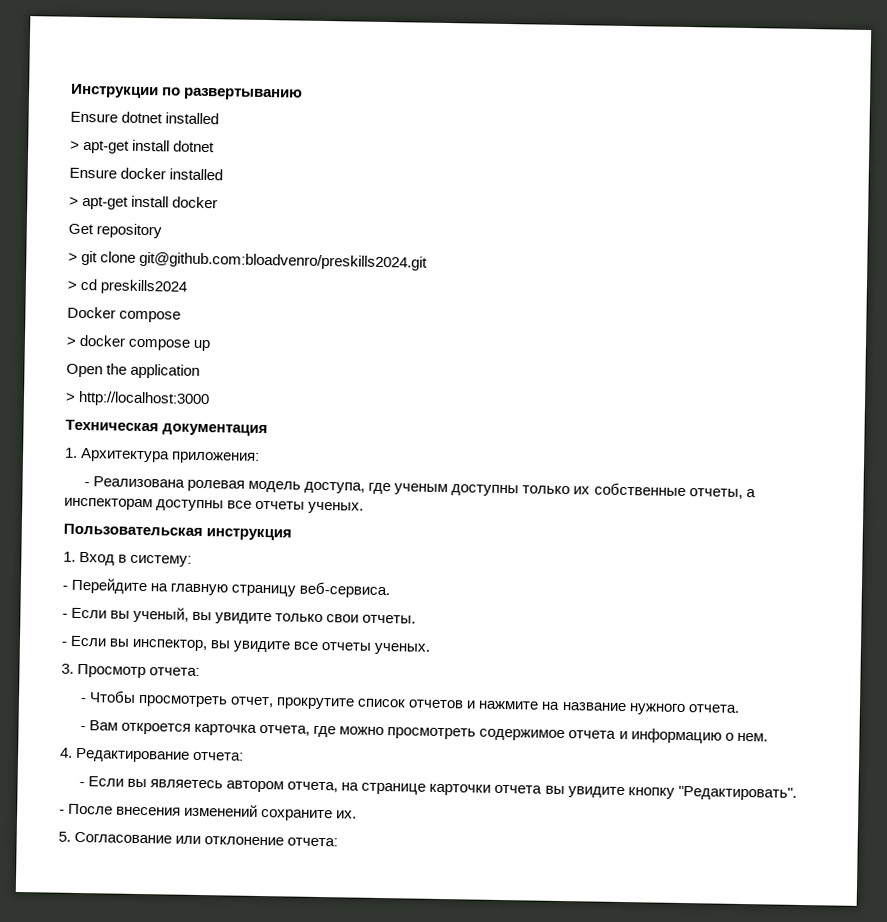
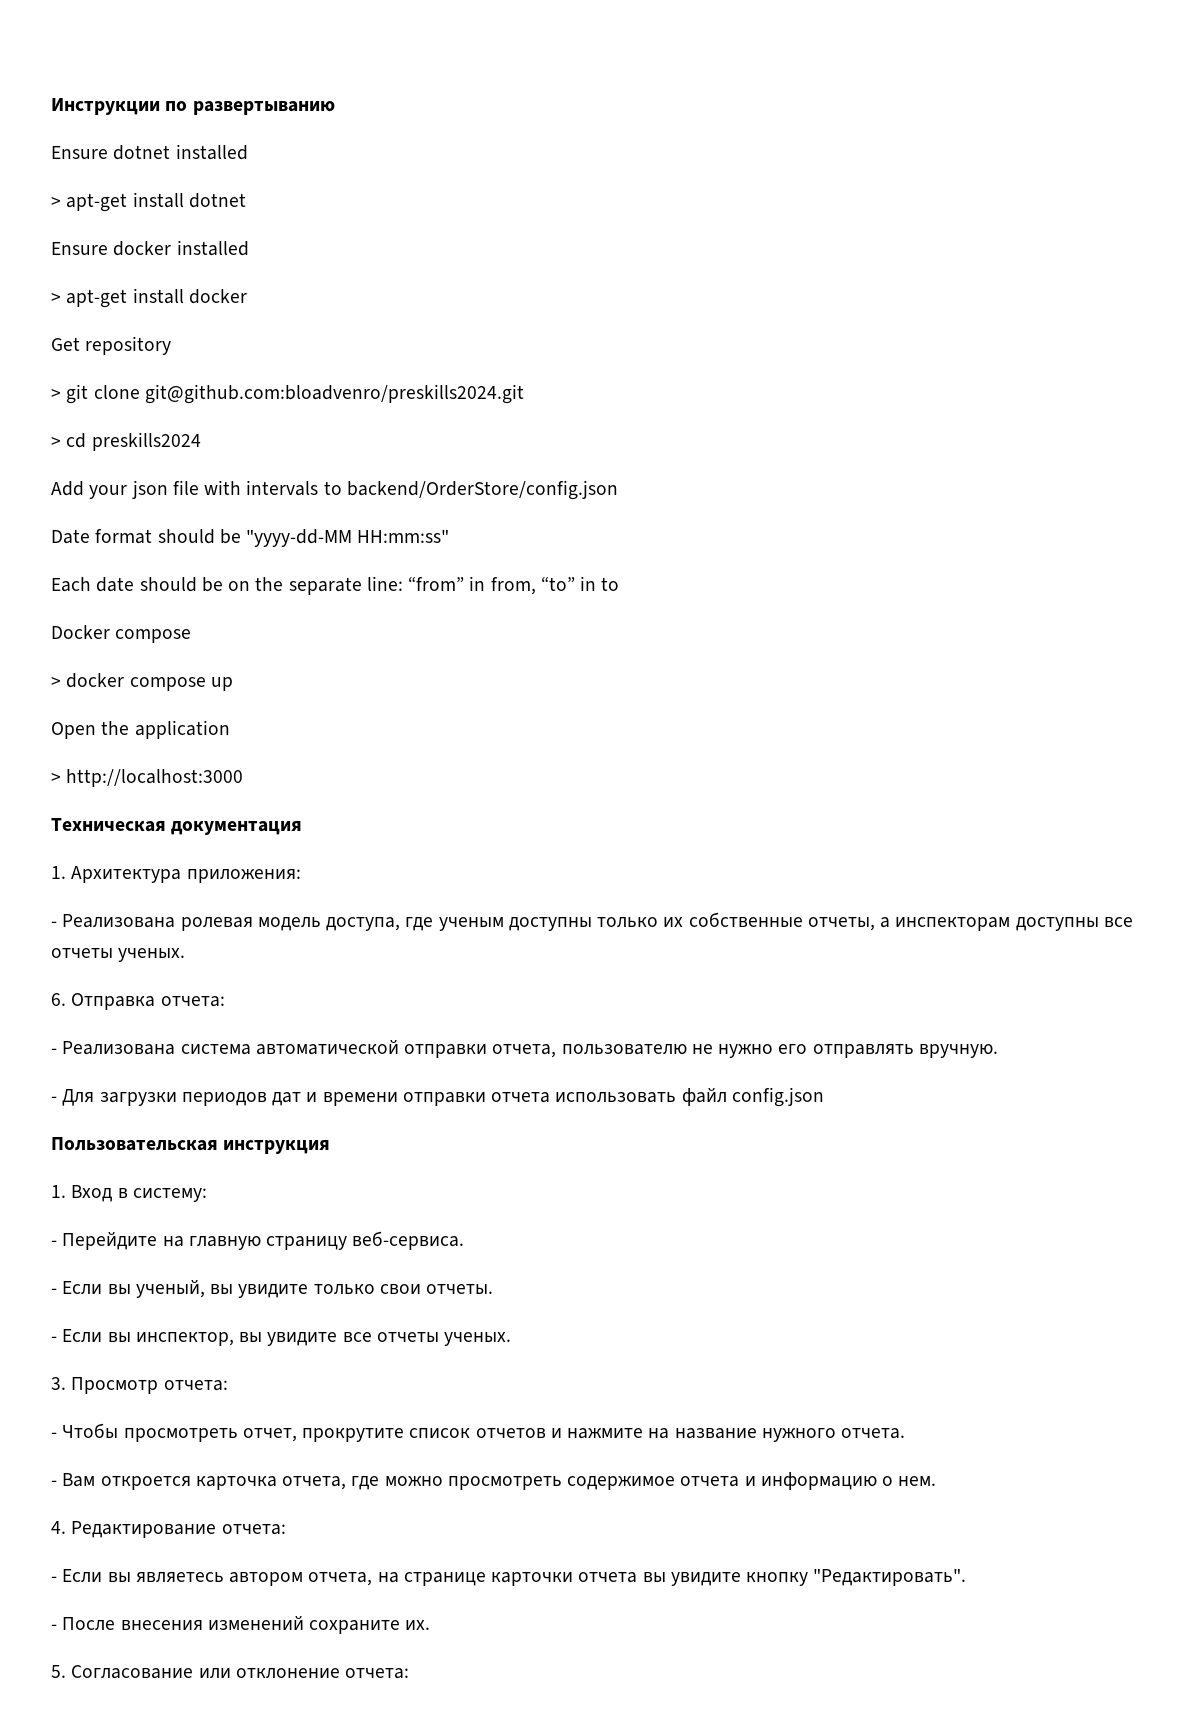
(188, 287) none -> [51,480,618,500] [51,529,450,547] [51,576,620,595] // Add your json file with intervals to backend/OrderStore/config.json // Date format should be "yyyy-dd-MM HH:mm:ss" // Each date should be on the separate line: “from” in from, “to” in to
(365, 507) none -> [51,993,225,1010] [51,1039,998,1058] [51,1087,824,1107] // 6. Отправка отчета: // - Реализована система автоматической отправки отчета, пользователю не нужно его отправлять вручную. // - Для загрузки периодов дат и времени отправки отчета использовать файл config.json

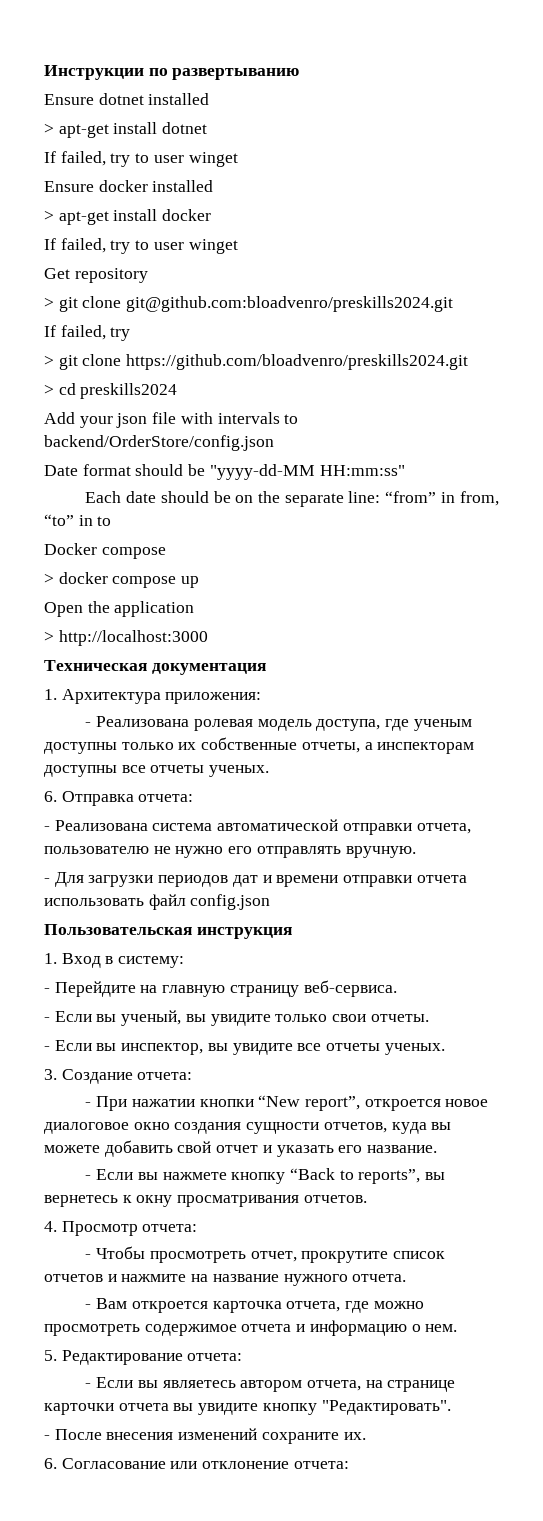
(246, 200) none -> [44,151,238,167] // If failed, try to user winget
(247, 296) none -> [44,238,238,254] // If failed, try to user winget
(524, 394) none -> [44,325,131,341] [44,354,469,370] // If failed, try // > git clone https://github.com/bloadvenro/preskills2024.git
(66, 1383) none -> [61,1069,193,1084] [85,1095,489,1111] [44,1122,452,1134] [44,1140,438,1157] [85,1168,446,1184] [44,1195,367,1207] [44,1221,57,1232] Создание отчета: // - При нажатии кнопки “New report”, откроется новое диалоговое окно создания сущности отчетов, куда вы можете добавить свой отчет и указать его название. // - Если вы нажмете кнопку “Back to reports”, вы вернетесь к окну просматривания отчетов. // 4.
[51,1521,66,1534] 4. -> [44,1350,57,1361] 5.
[51,1665,66,1678] 5. -> [44,1458,57,1469] 6.

